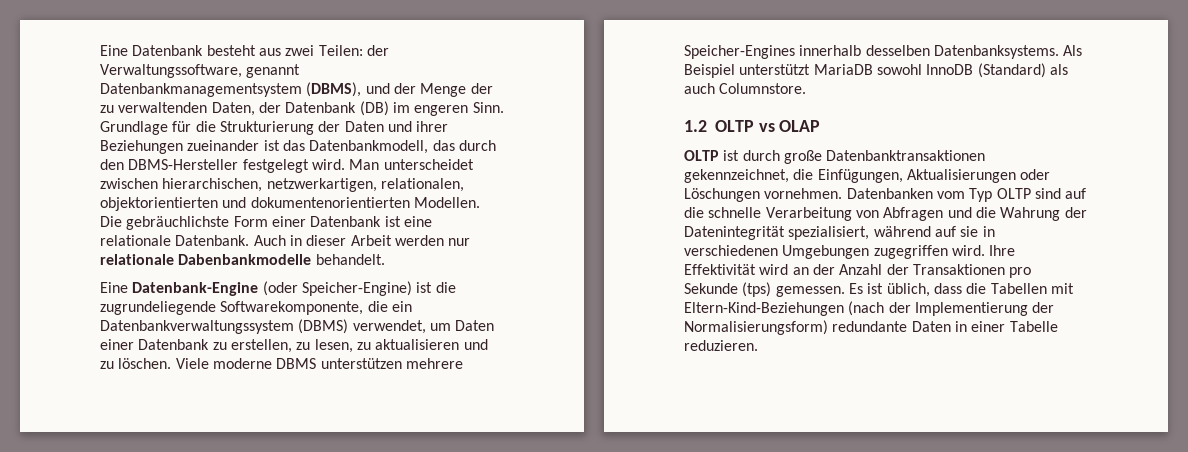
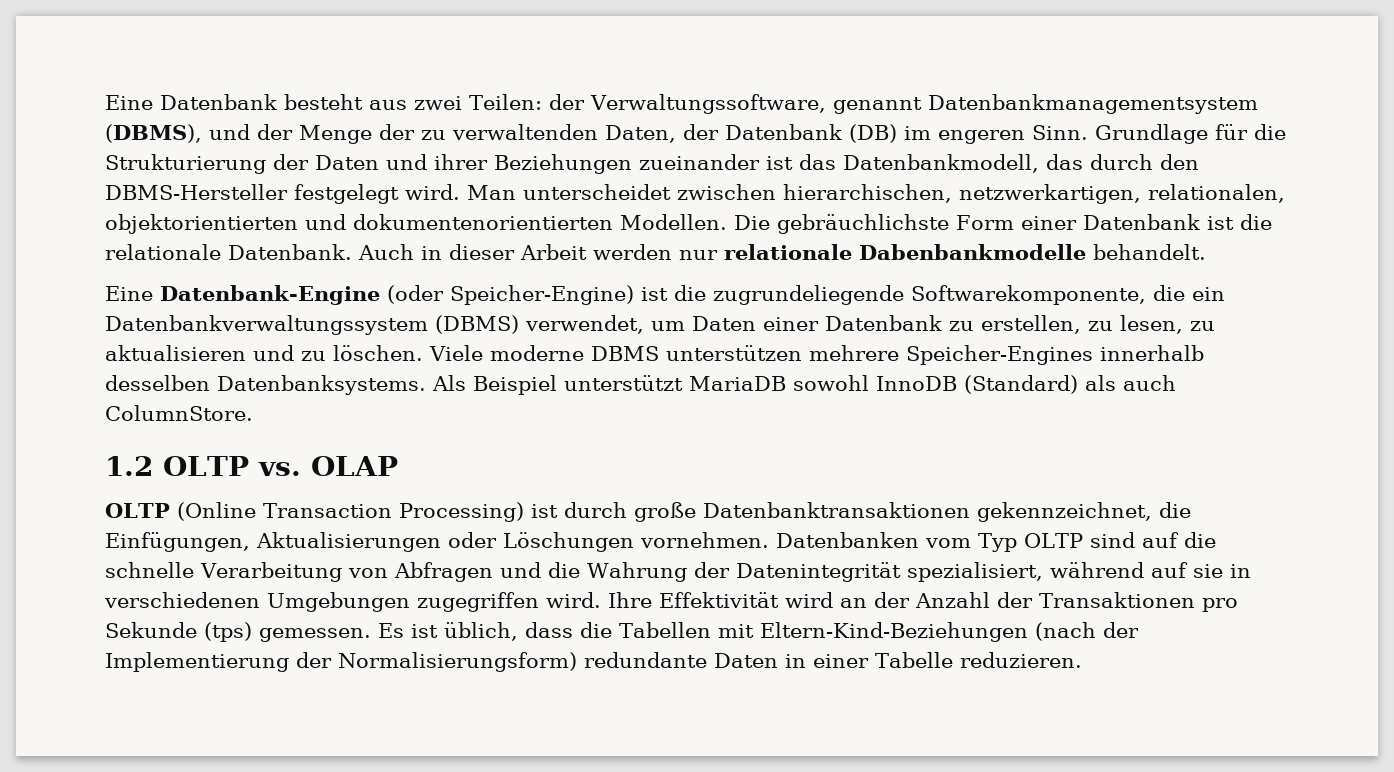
[403,216,432,227] eine -> [1239,214,1272,230] die
[719,83,807,94] Columnstore. -> [105,405,253,421] ColumnStore.
[758,123,775,132] vs -> [258,462,302,476] vs.
(719, 155) none -> [176,502,524,522] (Online Transaction Processing)

